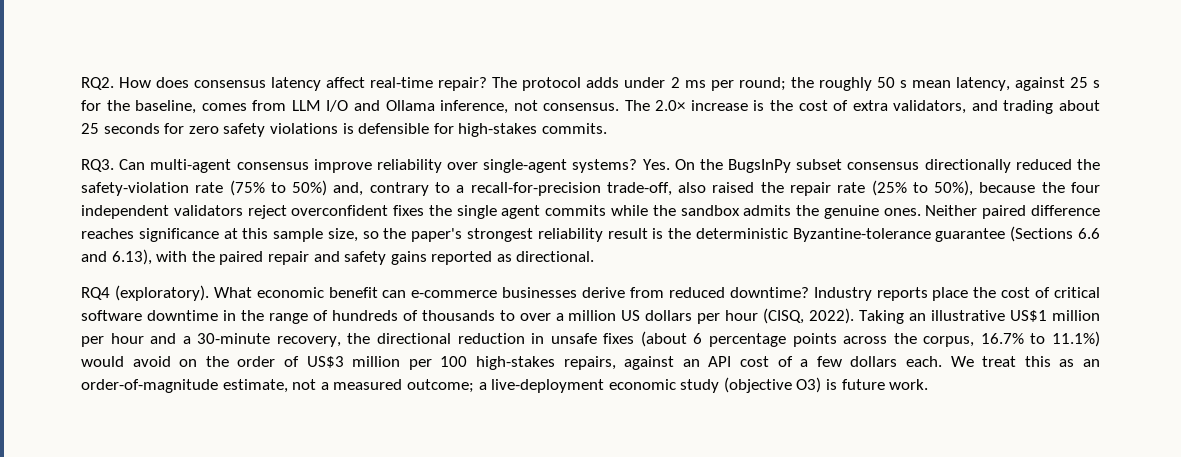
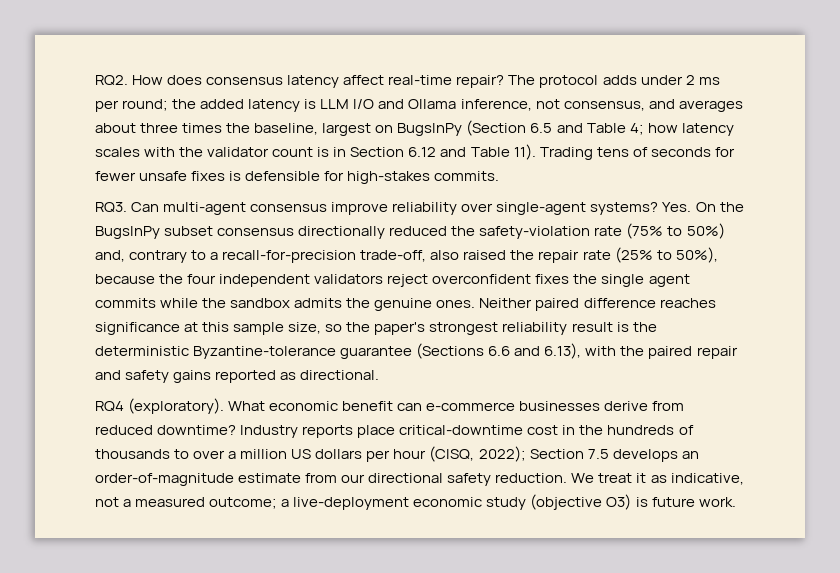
[818,77,1100,91] [81,100,287,114] roughly 50 s mean latency, against 25 s for the baseline, comes from -> [200,99,317,112] added latency is
[543,100,1101,114] [81,123,338,137] consensus. The 2.0× increase is the cost of extra validators, and trading about 25 seconds for zero safety violations -> [563,99,743,112] [95,120,734,136] [95,144,735,160] [95,171,226,181] consensus, and averages about three times the baseline, largest on BugsInPy (Section 6.5 and Table 4; how latency scales with the validator count is in Section 6.12 and Table 11). Trading tens of seconds for fewer unsafe fixes
[973,287,1101,298] [81,310,328,324] the cost of critical software downtime in the range of -> [399,425,604,435] critical-downtime cost in the
[809,308,1100,324] [81,331,1100,347] [81,356,1101,370] [81,379,288,393] 2022). Taking an illustrative US$1 million per hour and a 30-minute recovery, the directional reduction in unsafe fixes (about 6 percentage points across the corpus, 16.7% to 11.1%) would avoid on the order of US$3 million per 100 high-stakes repairs, against an API cost of a few dollars each. We treat this as an order-of-magnitude estimate, -> [478,446,699,462] [95,473,744,486] 2022); Section 7.5 develops an order-of-magnitude estimate from our directional safety reduction. We treat it as indicative,

